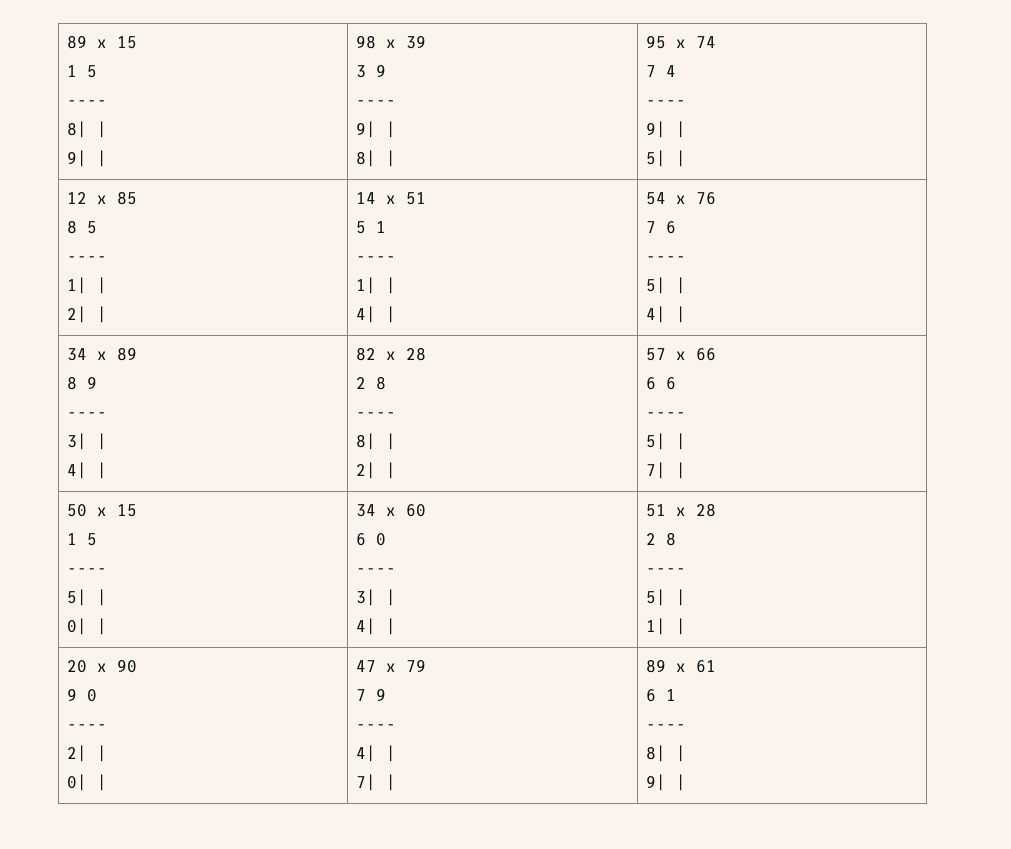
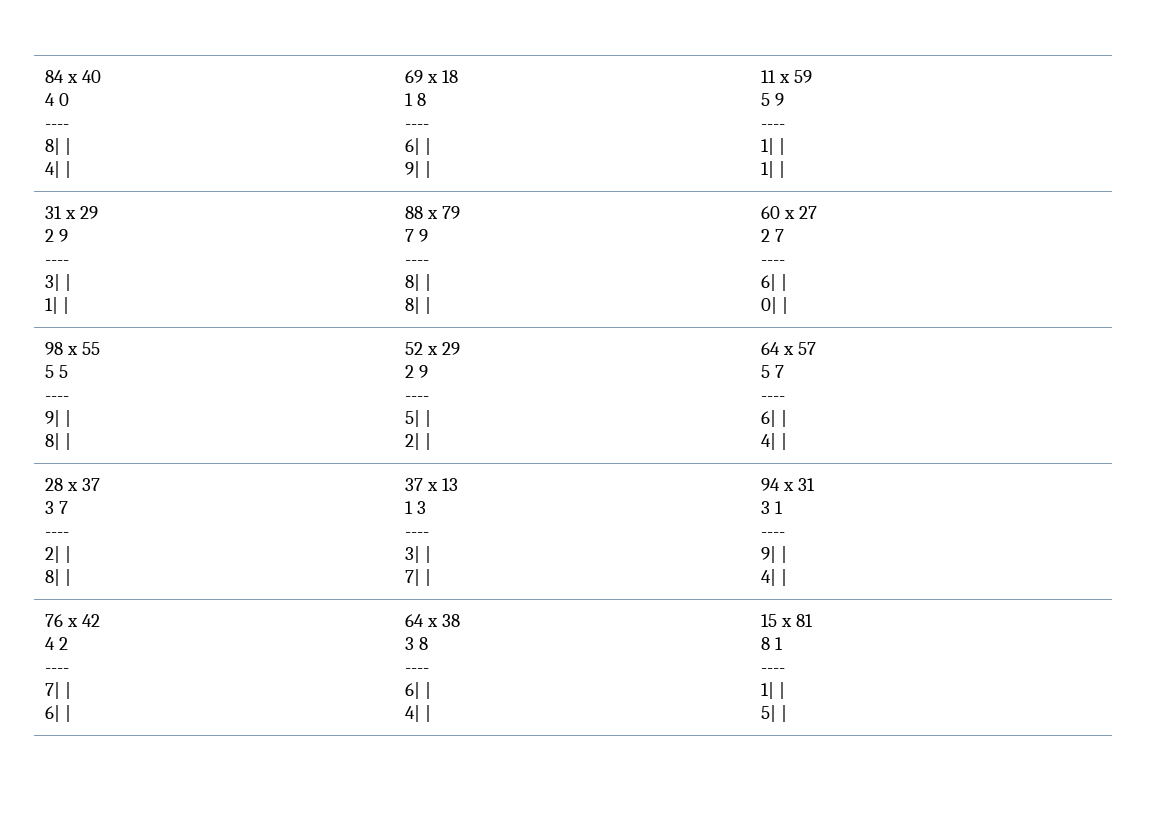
[66,35,137,49] [66,65,97,78] [66,100,107,106] [66,121,107,138] [66,150,107,167] [355,35,426,49] [355,64,386,78] 89 x 15 // 1 5 // ---- // 8| | // 9| | | 98 x 39 // 3 9 -> [44,70,101,83] [44,93,69,106] [44,124,69,129] [44,138,71,155] [44,161,71,178] [404,70,458,83] [404,93,426,106] [404,124,429,129] [404,138,431,155] [404,161,431,178] [760,70,812,83] [760,93,784,106] [760,124,785,129] [760,138,785,155] [760,161,785,178] [44,206,98,219] [44,229,68,242] [44,260,69,265] [44,274,71,291] [44,297,69,314] [404,206,460,219] [404,229,428,242] [404,260,429,265] [404,274,431,291] [404,297,431,314] [760,206,817,219] [760,229,784,242] [760,260,785,265] [760,274,787,291] [760,297,788,314] [44,342,100,355] [44,365,68,378] 84 x 40 // 4 0 // ---- // 8| | // 4| | | 69 x 18 // 1 8 // ---- // 6| | // 9| | | 11 x 59 // 5 9 // ---- // 1| | // 1| | // 31 x 29 // 2 9 // ---- // 3| | // 1| | | 88 x 79 // 7 9 // ---- // 8| | // 8| | | 60 x 27 // 2 7 // ---- // 6| | // 0| | // 98 x 55 // 5 5
[645,35,716,49] [645,65,676,77] [645,100,686,106] [645,121,686,138] [645,150,686,167] [66,191,137,205] [66,220,97,234] [66,256,107,262] [66,277,107,294] [66,306,107,323] [355,192,426,205] [355,221,386,234] [355,256,396,262] [355,277,396,294] [355,306,396,323] [645,192,716,205] [645,221,676,234] [645,256,686,262] [645,277,686,294] [645,306,686,323] [66,347,137,361] [66,376,97,390] [66,412,107,418] [66,433,107,450] [66,462,107,479] [355,347,426,361] [355,376,386,390] [355,412,396,418] [355,433,396,450] [355,462,396,479] [645,348,716,361] [645,377,676,390] [645,412,686,418] [645,433,686,450] [645,462,686,479] [66,504,137,517] [66,533,97,546] [66,568,107,574] [66,589,107,606] [66,618,107,635] [355,504,426,517] [355,533,386,546] [355,568,396,574] [355,589,396,606] [355,618,396,635] [645,503,716,517] [645,532,676,546] [645,568,686,574] [645,589,686,606] [645,618,686,635] [66,659,137,673] [66,688,97,702] [66,724,107,730] [66,745,107,762] [66,774,107,791] [355,659,426,672] [355,688,386,701] [355,724,396,730] [355,745,396,762] [355,774,396,791] [645,659,716,673] [645,689,676,702] [645,724,686,730] [645,745,686,762] [645,774,666,791] 95 x 74 // 7 4 // ---- // 9| | // 5| | // 12 x 85 // 8 5 // ---- // 1| | // 2| | | 14 x 51 // 5 1 // ---- // 1| | // 4| | | 54 x 76 // 7 6 // ---- // 5| | // 4| | // 34 x 89 // 8 9 // ---- // 3| | // 4| | | 82 x 28 // 2 8 // ---- // 8| | // 2| | | 57 x 66 // 6 6 // ---- // 5| | // 7| | // 50 x 15 // 1 5 // ---- // 5| | // 0| | | 34 x 60 // 6 0 // ---- // 3| | // 4| | | 51 x 28 // 2 8 // ---- // 5| | // 1| | // 20 x 90 // 9 0 // ---- // 2| | // 0| | | 47 x 79 // 7 9 // ---- // 4| | // 7| | | 89 x 61 // 6 1 // ---- // 8| | // 9| -> [404,342,460,355] [404,365,428,378] [404,396,429,401] [404,410,431,427] [404,433,431,450] [760,342,816,355] [760,365,784,378] [760,396,785,401] [760,410,787,427] [760,433,787,450] [44,478,100,491] [44,501,68,514] [44,532,69,537] [44,546,71,563] [44,569,71,586] [404,478,458,491] [404,501,426,514] [404,532,429,537] [404,546,431,563] [404,569,431,586] [760,478,815,491] [760,501,783,514] [760,532,785,537] [760,546,787,563] [760,569,787,586] [44,614,100,627] [44,637,68,650] [44,668,69,673] [44,682,71,699] [44,705,71,722] [404,614,460,627] [404,637,428,650] [404,668,429,673] [404,682,431,699] [404,705,431,722] [760,614,813,627] [760,637,783,650] [760,668,785,673] [760,682,785,699] [760,705,776,722] 52 x 29 // 2 9 // ---- // 5| | // 2| | | 64 x 57 // 5 7 // ---- // 6| | // 4| | // 28 x 37 // 3 7 // ---- // 2| | // 8| | | 37 x 13 // 1 3 // ---- // 3| | // 7| | | 94 x 31 // 3 1 // ---- // 9| | // 4| | // 76 x 42 // 4 2 // ---- // 7| | // 6| | | 64 x 38 // 3 8 // ---- // 6| | // 4| | | 15 x 81 // 8 1 // ---- // 1| | // 5|

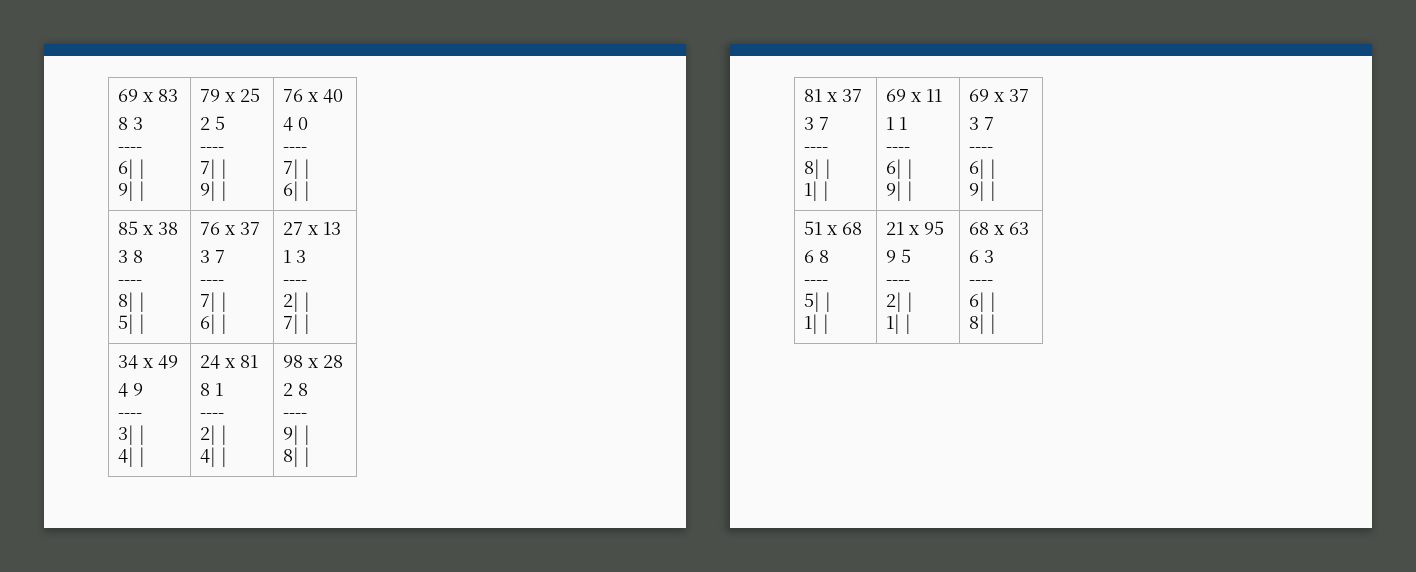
[44,70,101,83] [44,93,69,106] [44,124,69,129] [44,138,71,155] [44,161,71,178] [404,70,458,83] [404,93,426,106] [404,124,429,129] [404,138,431,155] [404,161,431,178] [760,70,812,83] [760,93,784,106] [760,124,785,129] [760,138,785,155] [760,161,785,178] [44,206,98,219] [44,229,68,242] [44,260,69,265] [44,274,71,291] [44,297,69,314] [404,206,460,219] [404,229,428,242] [404,260,429,265] [404,274,431,291] [404,297,431,314] [760,206,817,219] [760,229,784,242] [760,260,785,265] [760,274,787,291] [760,297,788,314] [44,342,100,355] [44,365,68,378] [44,396,69,401] [44,410,71,427] [44,433,71,450] [404,342,460,355] [404,365,428,378] [404,396,429,401] [404,410,431,427] [404,433,431,450] [760,342,816,355] [760,365,784,378] [760,396,785,401] [760,410,787,427] [760,433,787,450] [44,478,100,491] [44,501,68,514] [44,532,69,537] [44,546,71,563] [44,569,71,586] [404,478,458,491] [404,501,426,514] [404,532,429,537] [404,546,431,563] [404,569,431,586] [760,478,815,491] [760,501,783,514] [760,532,785,537] [760,546,787,563] [760,569,787,586] [44,614,100,627] [44,637,68,650] [44,668,69,673] 84 x 40 // 4 0 // ---- // 8| | // 4| | | 69 x 18 // 1 8 // ---- // 6| | // 9| | | 11 x 59 // 5 9 // ---- // 1| | // 1| | // 31 x 29 // 2 9 // ---- // 3| | // 1| | | 88 x 79 // 7 9 // ---- // 8| | // 8| | | 60 x 27 // 2 7 // ---- // 6| | // 0| | // 98 x 55 // 5 5 // ---- // 9| | // 8| | | 52 x 29 // 2 9 // ---- // 5| | // 2| | | 64 x 57 // 5 7 // ---- // 6| | // 4| | // 28 x 37 // 3 7 // ---- // 2| | // 8| | | 37 x 13 // 1 3 // ---- // 3| | // 7| | | 94 x 31 // 3 1 // ---- // 9| | // 4| | // 76 x 42 // 4 2 // ---- -> [117,89,178,102] [117,117,143,130] [117,147,142,152] [117,159,145,179] [117,181,145,201] [199,88,260,102] [199,116,225,130] [199,147,224,152] [199,159,227,179] [199,181,227,201] [282,89,343,103] [282,117,308,131] [282,147,307,152] [282,159,310,179] [282,181,310,201] [117,221,178,235] [117,250,143,263] [117,280,142,285] [117,292,145,312] [117,314,145,334] [199,222,260,235] [199,250,225,263] [199,280,224,285] 69 x 83 // 8 3 // ---- // 6| | // 9| | | 79 x 25 // 2 5 // ---- // 7| | // 9| | | 76 x 40 // 4 0 // ---- // 7| | // 6| | // 85 x 38 // 3 8 // ---- // 8| | // 5| | | 76 x 37 // 3 7 // ----
[404,614,460,627] [404,637,428,650] [404,668,429,673] [404,682,431,699] [404,705,431,722] [760,614,777,627] 64 x 38 // 3 8 // ---- // 6| | // 4| | | 15 -> [282,222,341,235] [282,250,306,263] [282,280,307,285] [282,292,310,312] [282,314,310,334] [117,355,178,369] [117,383,143,397] [117,413,142,418] [117,425,145,445] [117,447,145,467] [199,355,220,369] 27 x 13 // 1 3 // ---- // 2| | // 7| | // 34 x 49 // 4 9 // ---- // 3| | // 4| | | 24
[760,682,785,699] [760,705,776,722] 1| | // 5| -> [199,425,227,445] [199,447,227,467] [282,355,343,368] [282,383,308,396] [282,413,307,418] [282,425,310,445] [282,447,310,467] [803,89,862,102] [803,117,829,130] [803,147,828,152] [803,159,831,179] [803,181,829,201] [885,89,942,102] [885,117,907,130] [885,147,910,152] [885,159,913,179] [885,181,913,201] [968,89,1029,102] [968,117,994,130] [968,147,993,152] [968,159,996,179] [968,181,996,201] [803,221,862,235] [803,250,829,263] [803,280,828,285] [803,292,831,312] [803,314,829,334] [885,221,944,235] [885,249,911,263] [885,280,910,285] [885,292,913,312] [885,314,911,334] [968,222,1029,235] [968,250,994,263] [968,280,993,285] [968,292,996,312] [968,314,985,334] 2| | // 4| | | 98 x 28 // 2 8 // ---- // 9| | // 8| | // 81 x 37 // 3 7 // ---- // 8| | // 1| | | 69 x 11 // 1 1 // ---- // 6| | // 9| | | 69 x 37 // 3 7 // ---- // 6| | // 9| | // 51 x 68 // 6 8 // ---- // 5| | // 1| | | 21 x 95 // 9 5 // ---- // 2| | // 1| | | 68 x 63 // 6 3 // ---- // 6| | // 8|

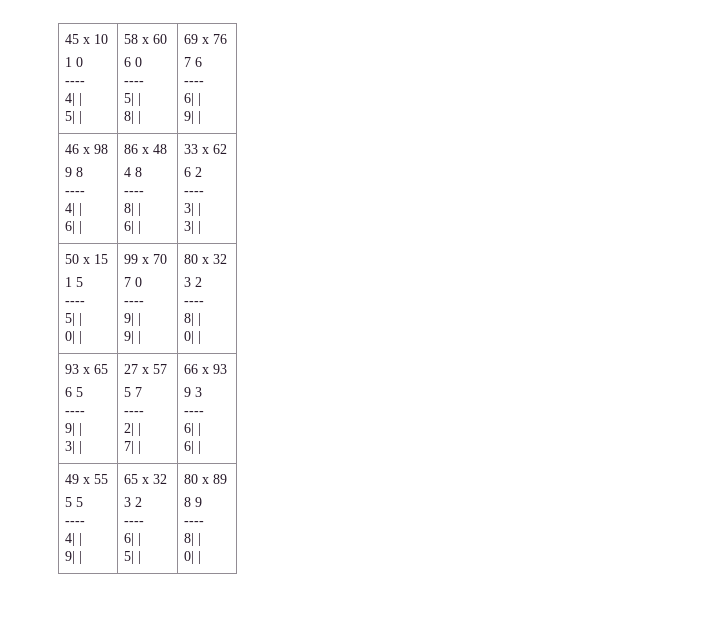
[117,89,178,102] [117,117,143,130] [117,147,142,152] [117,159,145,179] [117,181,145,201] [199,88,260,102] [199,116,225,130] [199,147,224,152] [199,159,227,179] [199,181,227,201] [282,89,343,103] [282,117,308,131] [282,147,307,152] [282,159,310,179] [282,181,310,201] [117,221,178,235] [117,250,143,263] [117,280,142,285] [117,292,145,312] [117,314,145,334] [199,222,260,235] [199,250,225,263] [199,280,224,285] [199,292,227,312] [199,314,227,334] [282,222,341,235] [282,250,306,263] [282,280,307,285] [282,292,310,312] [282,314,310,334] [117,355,178,369] [117,383,143,397] [117,413,142,418] [117,425,145,445] [117,447,145,467] [199,355,258,369] [199,383,223,396] [199,413,224,418] [199,425,227,445] [199,447,227,467] [282,355,343,368] [282,383,308,396] [282,413,307,418] [282,425,310,445] [282,447,310,467] [803,89,862,102] [803,117,829,130] [803,147,828,152] [803,159,831,179] [803,181,829,201] [885,89,942,102] [885,117,907,130] [885,147,910,152] [885,159,913,179] [885,181,913,201] [968,89,1029,102] [968,117,994,130] 69 x 83 // 8 3 // ---- // 6| | // 9| | | 79 x 25 // 2 5 // ---- // 7| | // 9| | | 76 x 40 // 4 0 // ---- // 7| | // 6| | // 85 x 38 // 3 8 // ---- // 8| | // 5| | | 76 x 37 // 3 7 // ---- // 7| | // 6| | | 27 x 13 // 1 3 // ---- // 2| | // 7| | // 34 x 49 // 4 9 // ---- // 3| | // 4| | | 24 x 81 // 8 1 // ---- // 2| | // 4| | | 98 x 28 // 2 8 // ---- // 9| | // 8| | // 81 x 37 // 3 7 // ---- // 8| | // 1| | | 69 x 11 // 1 1 // ---- // 6| | // 9| | | 69 x 37 // 3 7 -> [64,34,108,44] [64,57,83,67] [64,81,85,85] [64,93,82,106] [64,111,82,124] [123,34,167,44] [123,57,142,67] [123,81,144,85] [123,93,141,106] [123,111,141,124] [183,34,227,44] [183,57,202,67] 45 x 10 // 1 0 // ---- // 4| | // 5| | | 58 x 60 // 6 0 // ---- // 5| | // 8| | | 69 x 76 // 7 6
[803,221,862,235] [803,250,829,263] [803,280,828,285] [803,292,831,312] [803,314,829,334] [885,221,944,235] [885,249,911,263] [885,280,910,285] [885,292,913,312] [885,314,911,334] [968,222,1029,235] [968,250,994,263] [968,280,993,285] [968,292,996,312] [968,314,996,334] 51 x 68 // 6 8 // ---- // 5| | // 1| | | 21 x 95 // 9 5 // ---- // 2| | // 1| | | 68 x 63 // 6 3 // ---- // 6| | // 8| | -> [64,144,108,154] [64,167,83,177] [64,191,85,195] [64,203,82,216] [64,221,82,234] [123,144,167,154] [123,167,142,177] [123,191,144,195] [123,203,141,216] [123,221,141,234] [183,144,227,154] [183,167,202,177] [183,191,204,195] [183,203,201,216] [183,221,201,234] [64,254,108,264] [64,277,83,287] [64,301,85,305] [64,313,82,326] [64,331,82,344] [123,254,167,264] [123,277,142,287] [123,301,144,305] [123,313,141,326] [123,331,141,344] [183,254,227,264] [183,277,202,287] [183,301,204,305] [183,313,201,326] [183,331,201,344] [64,364,108,374] [64,387,83,397] [64,411,85,415] [64,423,82,436] [64,441,82,454] [123,364,167,374] [123,387,142,397] [123,411,144,415] [123,423,141,436] [123,441,141,454] [183,364,227,374] [183,387,202,397] [183,411,204,415] [183,423,201,436] [183,441,201,454] [64,474,108,484] [64,497,83,507] [64,521,85,525] [64,533,82,546] [64,551,82,564] [123,474,167,484] [123,497,142,507] [123,521,144,525] [123,533,141,546] [123,551,141,564] [183,474,227,484] [183,497,202,507] [183,521,204,525] [183,533,201,546] [183,551,201,564] 46 x 98 // 9 8 // ---- // 4| | // 6| | | 86 x 48 // 4 8 // ---- // 8| | // 6| | | 33 x 62 // 6 2 // ---- // 3| | // 3| | // 50 x 15 // 1 5 // ---- // 5| | // 0| | | 99 x 70 // 7 0 // ---- // 9| | // 9| | | 80 x 32 // 3 2 // ---- // 8| | // 0| | // 93 x 65 // 6 5 // ---- // 9| | // 3| | | 27 x 57 // 5 7 // ---- // 2| | // 7| | | 66 x 93 // 9 3 // ---- // 6| | // 6| | // 49 x 55 // 5 5 // ---- // 4| | // 9| | | 65 x 32 // 3 2 // ---- // 6| | // 5| | | 80 x 89 // 8 9 // ---- // 8| | // 0| |

